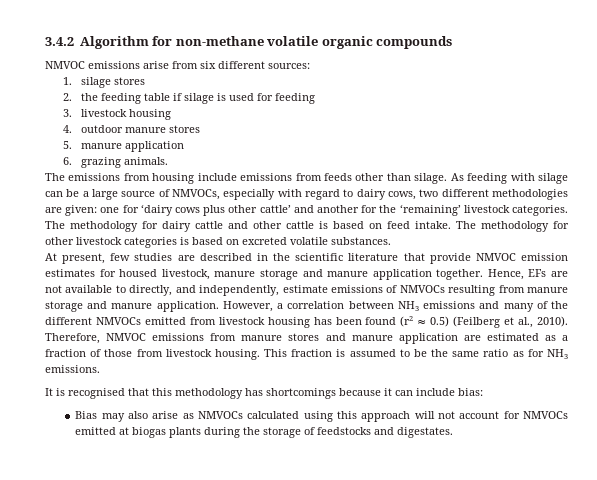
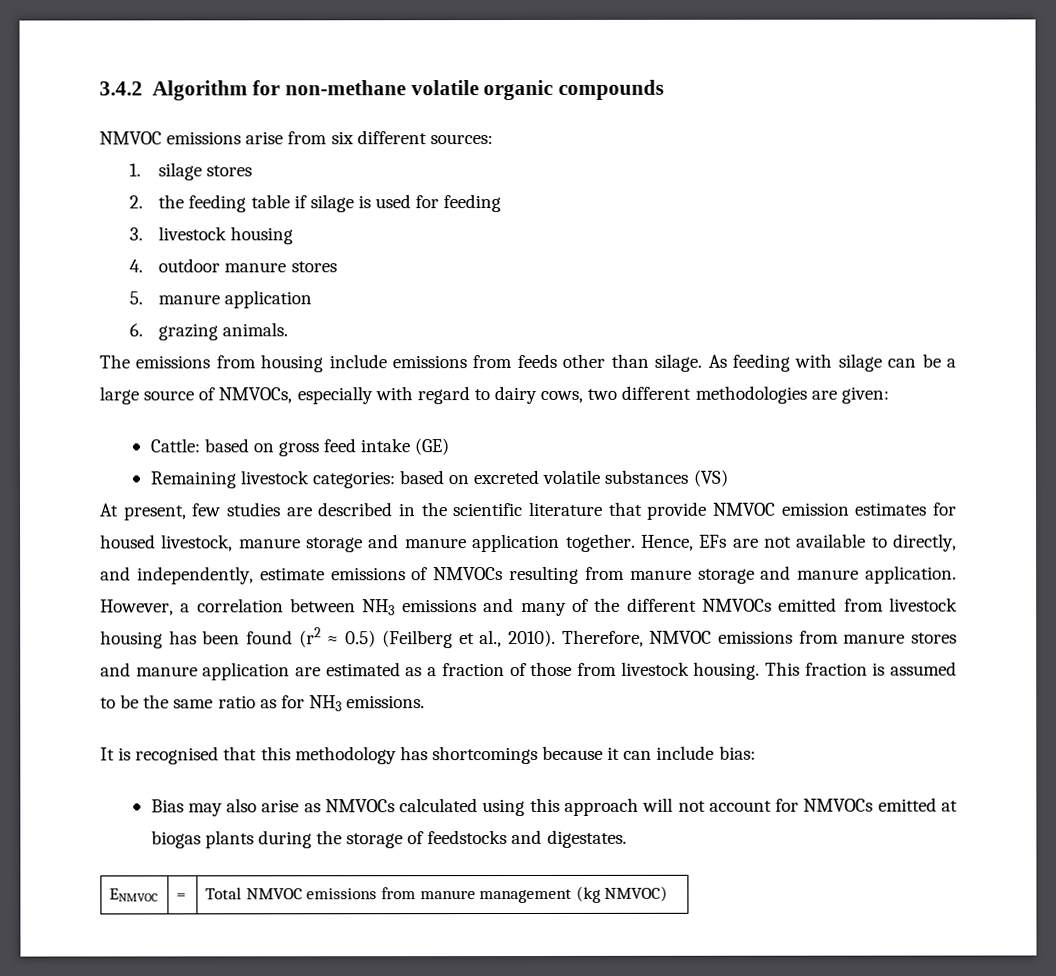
[100,204,568,216] [45,221,569,232] [45,237,189,248] one for ‘dairy cows plus other cattle’ and another for the ‘remaining’ livestock categories. The methodology for dairy cattle and other cattle is based on feed intake. The methodology for other livestock categories is -> [149,438,450,457] [149,470,396,489] // Cattle: based on gross feed intake (GE) // Remaining livestock categories:
[331,237,391,245] substances. -> [604,469,728,487] substances (VS)
(454, 432) none -> [109,888,159,902] [176,893,187,900] [205,885,669,904] // ENMVOC | = | Total NMVOC emissions from manure management (kg NMVOC)

